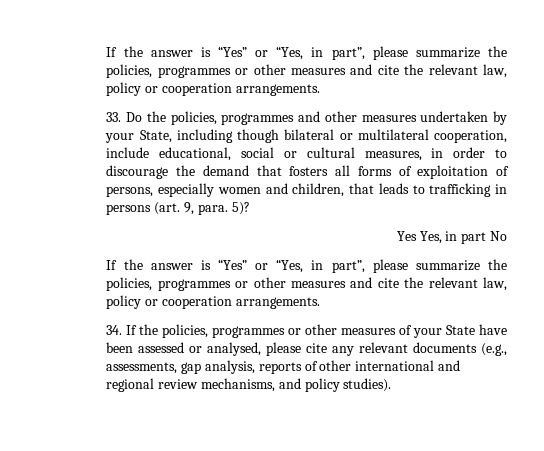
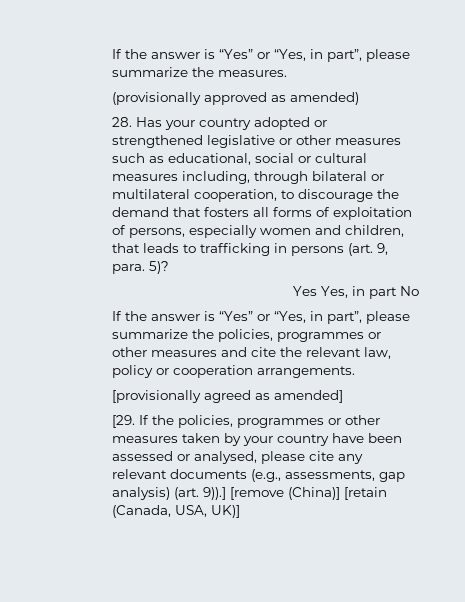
[106,64,507,78] [106,82,320,96] [106,111,507,125] [105,129,507,143] [106,147,486,161] policies, programmes or other measures and cite the relevant law, policy or cooperation arrangements. // 33. Do the policies, programmes and other measures undertaken by your State, including though bilateral or multilateral cooperation, include educational, social or cultural measures, in order -> [218,70,288,77] [112,92,360,105] [112,117,328,130] [112,135,402,148] [112,153,368,165] [112,171,385,184] [112,189,278,202] measures. // (provisionally approved as amended) // 28. Has your country adopted or strengthened legislative or other measures such as educational, social or cultural measures including, through bilateral or multilateral cooperation,
[106,325,123,335] 34. -> [112,390,344,403] [112,415,136,428] [provisionally agreed as amended] // [29.
[399,325,476,338] of your State -> [182,433,330,446] taken by your country
[204,360,460,374] [106,378,392,392] analysis, reports of other international and regional review mechanisms, and policy studies). -> [112,487,388,500] [112,505,241,518] analysis) (art. 9)).] [remove (China)] [retain (Canada, USA, UK)]

